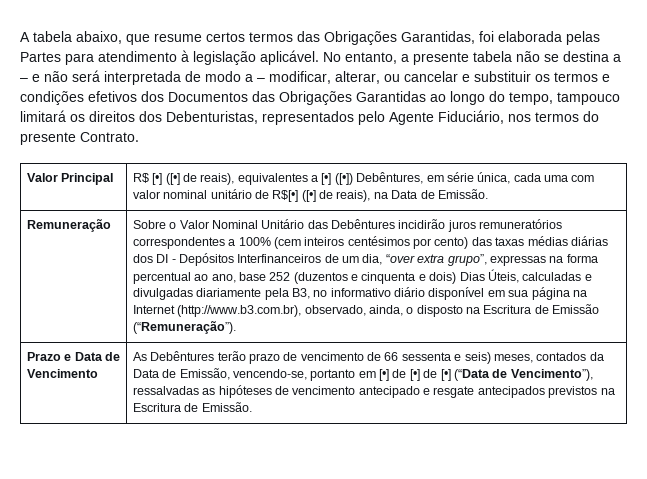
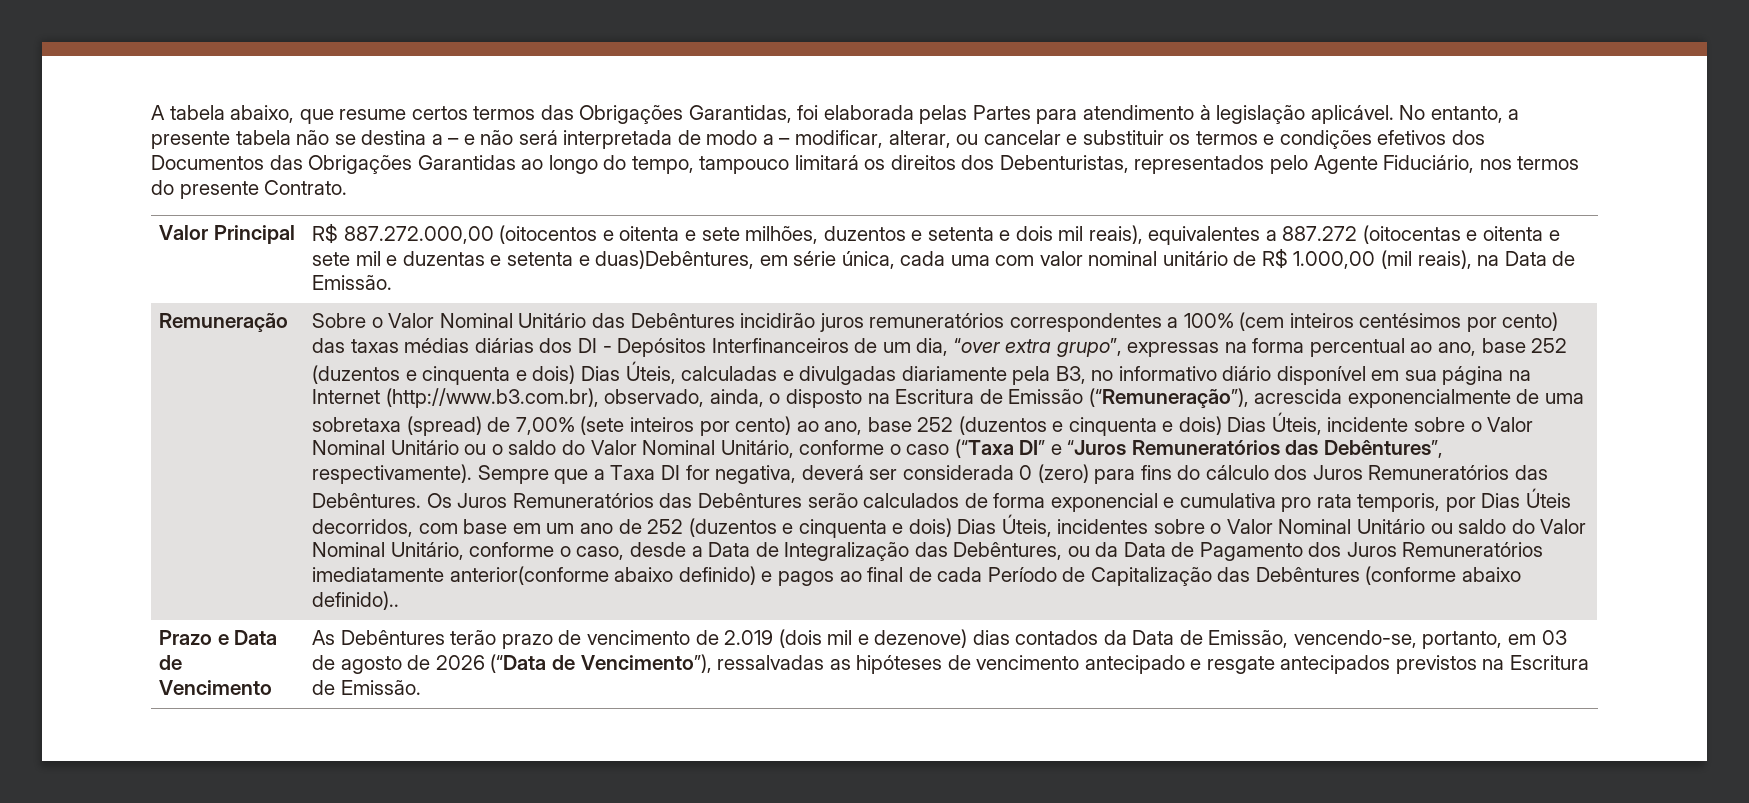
[152,172,424,185] [•] ([•] de reais), equivalentes a [•] ([•]) Debêntures, -> [343,225,1560,245] [312,250,755,269] 887.272.000,00 (oitocentos e oitenta e sete milhões, duzentos e setenta e dois mil reais), equivalentes a 887.272 (oitocentas e oitenta e sete mil e duzentas e setenta e duas)Debêntures,
[272,190,334,202] R$[•] ([•] de -> [1261,248,1413,269] R$ 1.000,00 (mil
[132,321,236,334] (“Remuneração”). -> [1088,388,1584,408] [312,412,1534,436] [312,439,1443,458] [312,464,1549,484] [312,488,1571,512] [312,514,1587,538] [312,542,1544,561] [312,566,1521,586] [312,591,400,610] (“Remuneração”), acrescida exponencialmente de uma sobretaxa (spread) de 7,00% (sete inteiros por cento) ao ano, base 252 (duzentos e cinquenta e dois) Dias Úteis, incidente sobre o Valor Nominal Unitário ou o saldo do Valor Nominal Unitário, conforme o caso (“Taxa DI” e “Juros Remuneratórios das Debêntures”, respectivamente). Sempre que a Taxa DI for negativa, deverá ser considerada 0 (zero) para fins do cálculo dos Juros Remuneratórios das Debêntures. Os Juros Remuneratórios das Debêntures serão calculados de forma exponencial e cumulativa pro rata temporis, por Dias Úteis decorridos, com base em um ano de 252 (duzentos e cinquenta e dois) Dias Úteis, incidentes sobre o Valor Nominal Unitário ou saldo do Valor Nominal Unitário, conforme o caso, desde a Data de Integralização das Debêntures, ou da Data de Pagamento dos Juros Remuneratórios imediatamente anterior(conforme abaixo definido) e pagos ao final de cada Período de Capitalização das Debêntures (conforme abaixo definido)..
[384,352,533,364] 66 sessenta e seis) meses, -> [724,629,1010,648] 2.019 (dois mil e dezenove) dias
[310,369,451,381] portanto em [•] de [•] de [•] -> [1422,630,1567,649] [312,655,485,674] portanto, em 03 de agosto de 2026

